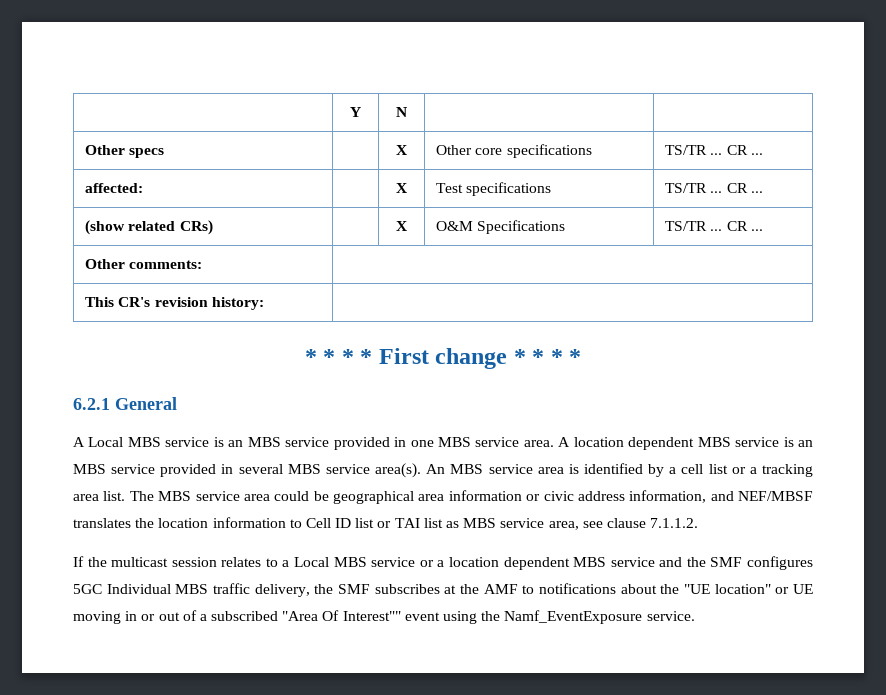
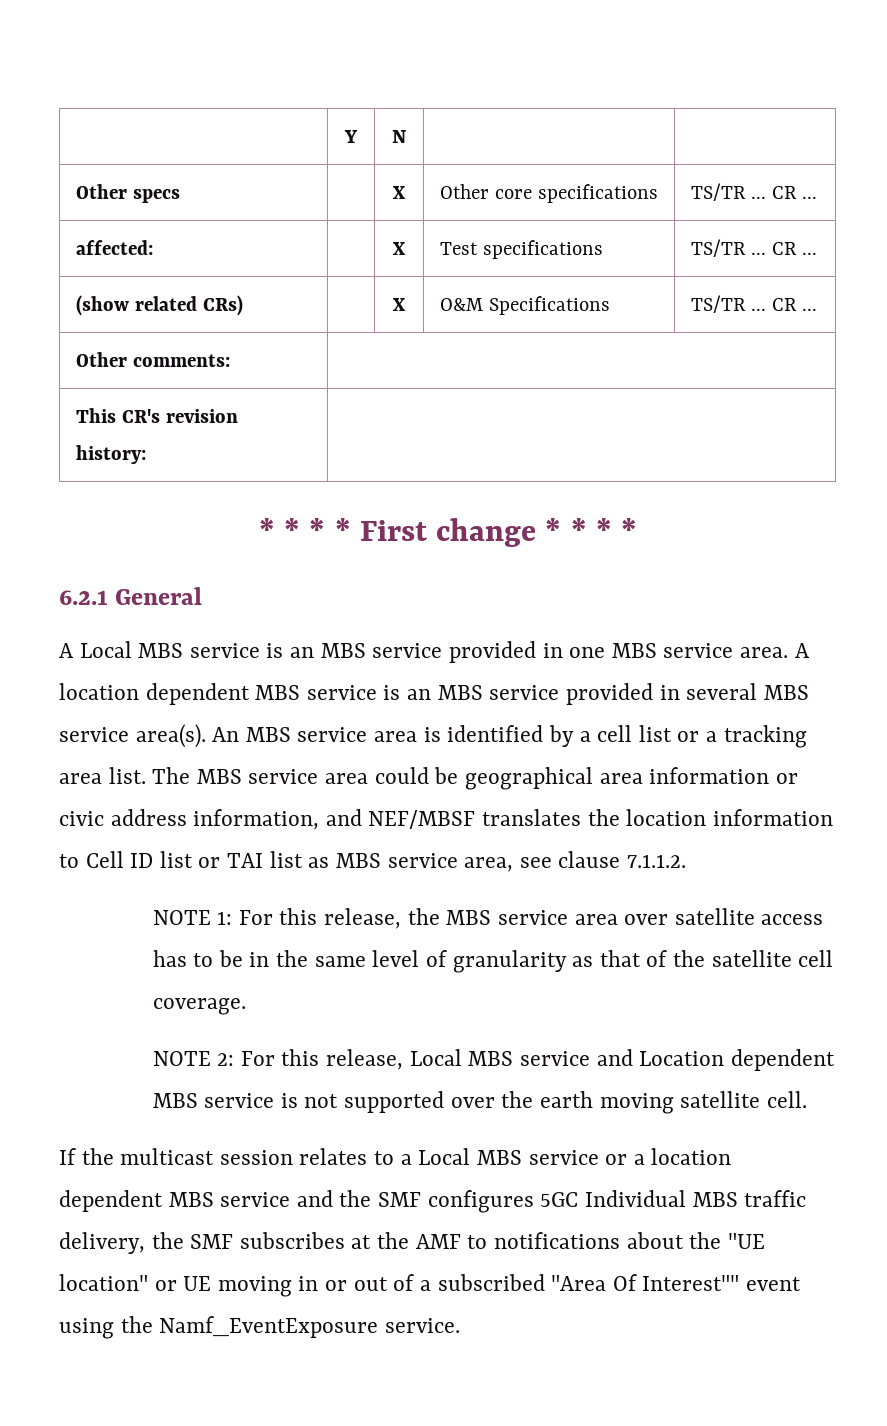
(699, 523) none -> [152,908,824,929] [152,950,834,973] [152,998,246,1015] [152,1049,835,1071] [152,1091,807,1114] // NOTE 1: For this release, the MBS service area over satellite access has to be in the same level of granularity as that of the satellite cell coverage. // NOTE 2: For this release, Local MBS service and Location dependent MBS service is not supported over the earth moving satellite cell.

